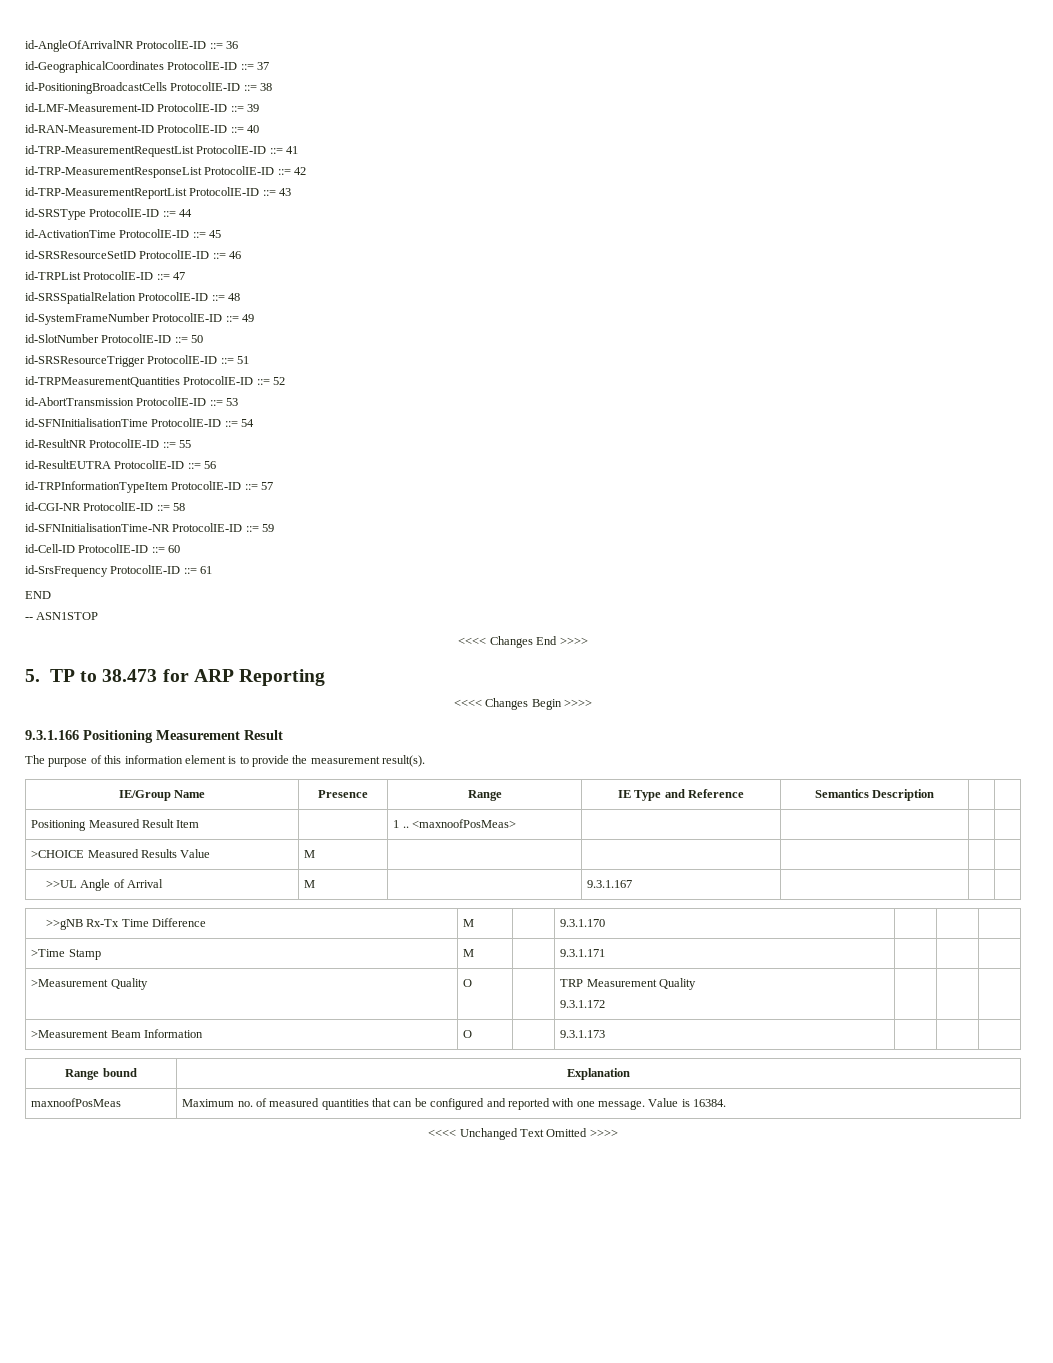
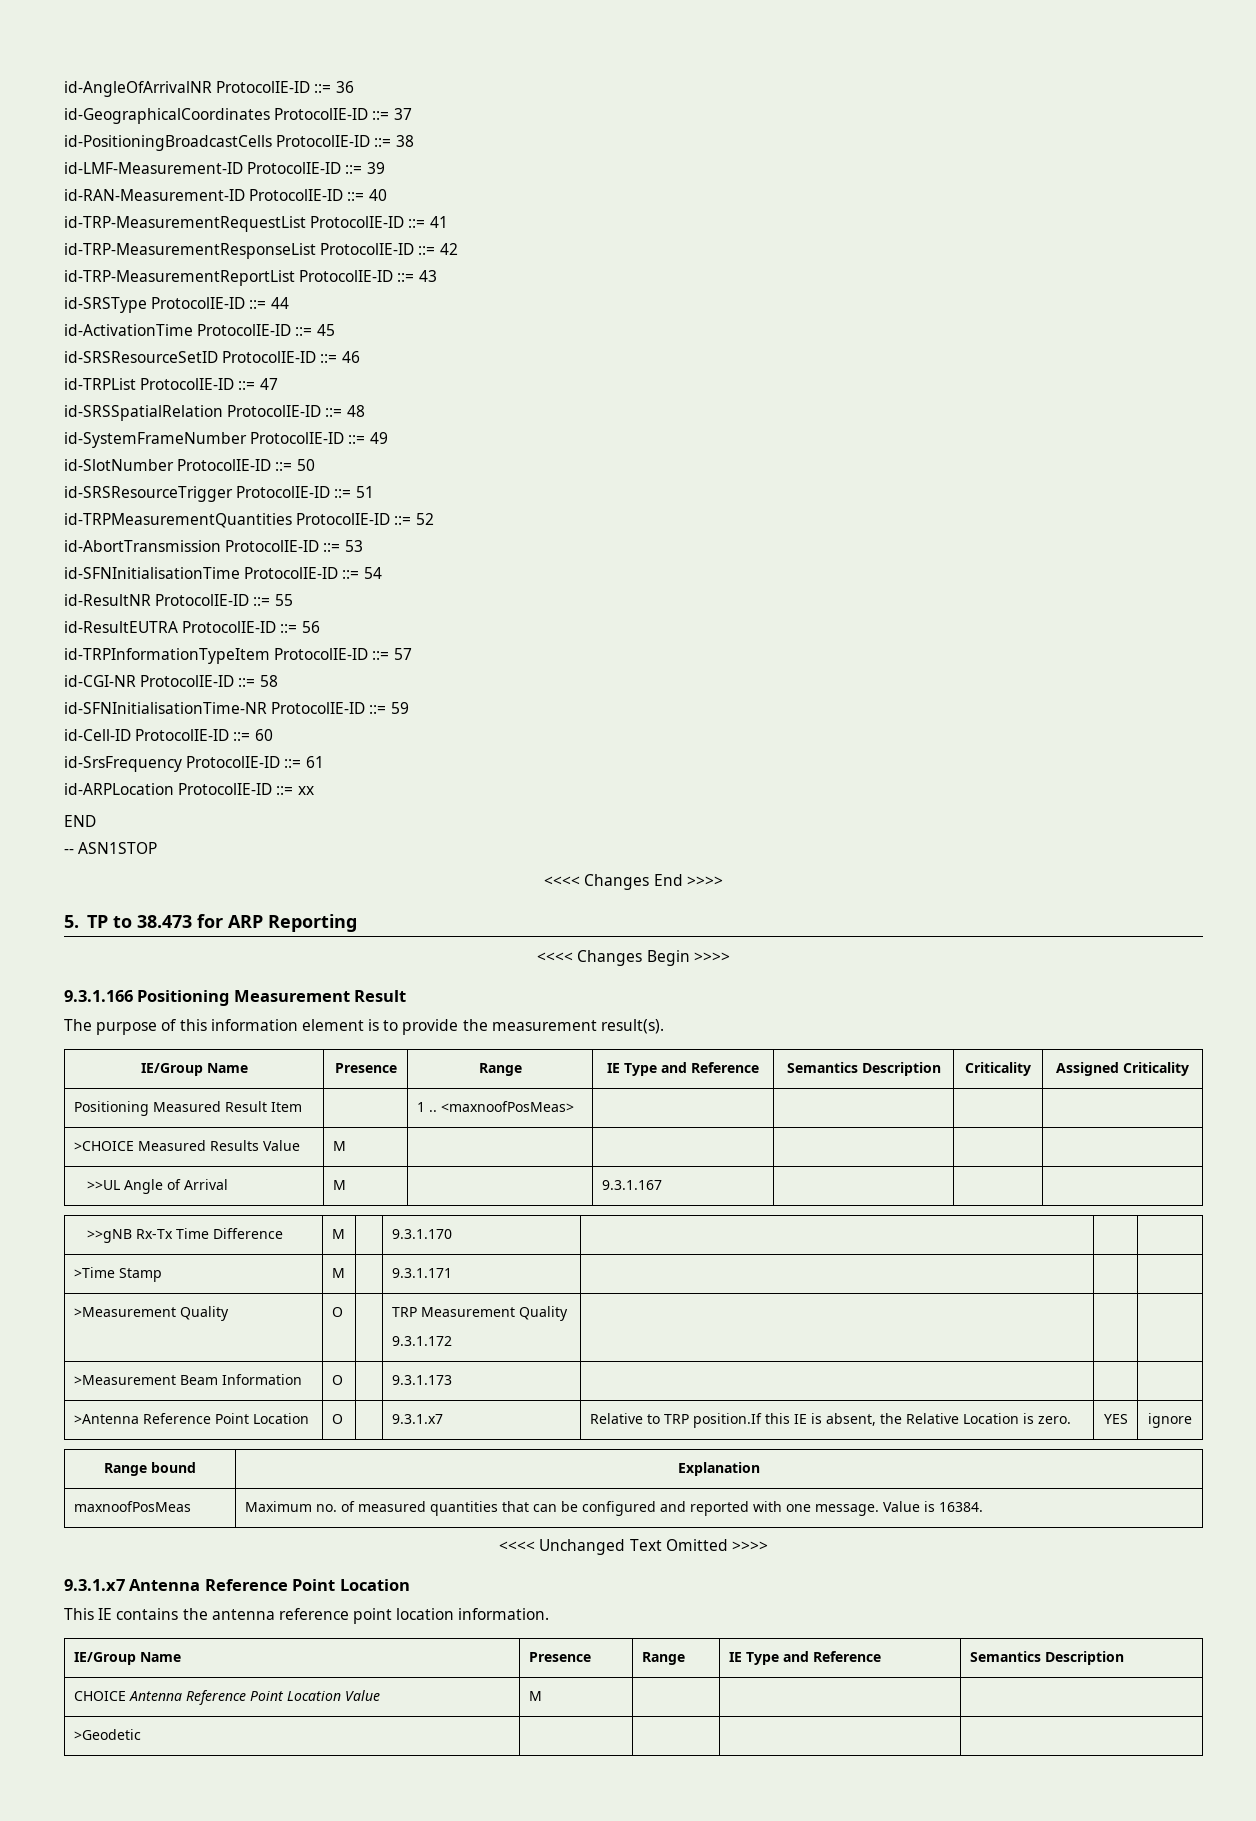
(213, 570) none -> [64,783,314,795] // id-ARPLocation ProtocolIE-ID ::= xx
(935, 795) | -> [965,1062,1031,1076] [1056,1062,1189,1076] Criticality | Assigned Criticality
(606, 1034) none -> [73,1413,309,1424] [331,1414,343,1424] [391,1414,443,1424] [589,1413,1071,1428] [1103,1414,1128,1424] [1148,1413,1192,1428] // >Antenna Reference Point Location | O | | 9.3.1.x7 | Relative to TRP position.If this IE is absent, the Relative Location is zero. | YES | ignore
(618, 1133) none -> [64,1579,410,1591] [64,1608,550,1624] [73,1652,181,1665] [528,1652,591,1662] [641,1652,685,1665] [728,1651,881,1665] [969,1651,1124,1665] [73,1690,380,1705] [528,1691,542,1701] [73,1729,141,1740] // 9.3.1.x7 Antenna Reference Point Location // This IE contains the antenna reference point location information. // IE/Group Name | Presence | Range | IE Type and Reference | Semantics Description // CHOICE Antenna Reference Point Location Value | M | | | // >Geodetic | | | |

